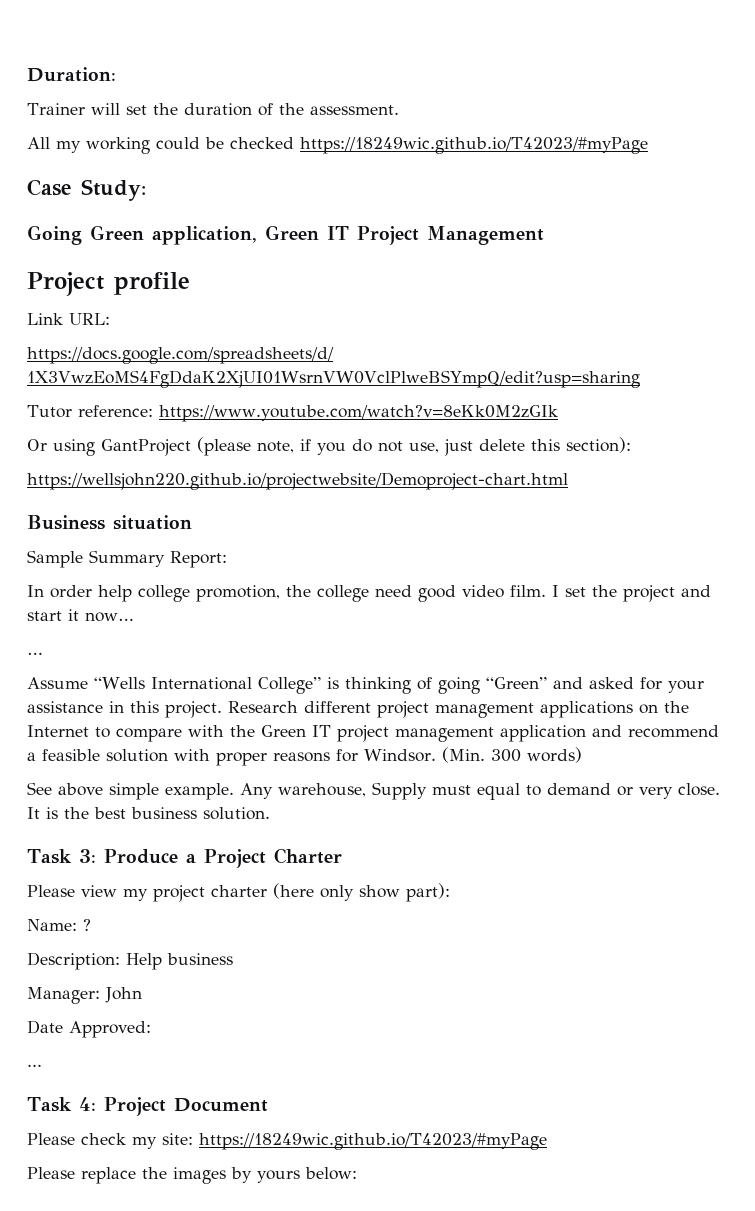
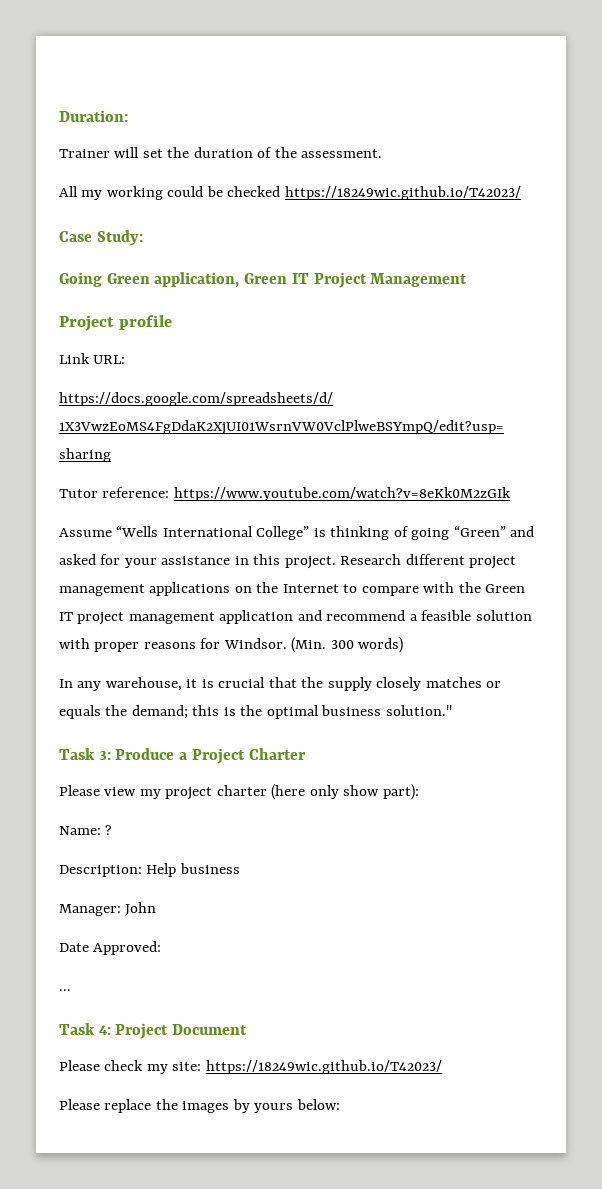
[300,137,648,154] https://18249wic.github.io/T42023/#myPage -> [284,186,521,200] https://18249wic.github.io/T42023/
[27,437,631,456] [27,472,568,490] [27,515,192,530] [27,550,227,568] [27,585,711,602] [27,609,133,622] [27,652,42,655] // Or using GantProject (please note, if you do not use, just delete this section): // https://wellsjohn220.github.io/projectwebsite/Demoproject-chart.html // Business situation // Sample Summary Report: // In order help college promotion, the college need good video film. I set the project and start it now… // … -> (511, 494) none
[27,782,720,800] [27,807,270,820] See above simple example. Any warehouse, Supply must equal to demand or very close. It is the best business solution. -> [59,677,502,691] [59,705,452,719] In any warehouse, it is crucial that the supply closely matches or equals the demand; this is the optimal business solution."
[199,1133,547,1150] https://18249wic.github.io/T42023/#myPage -> [205,1060,442,1074] https://18249wic.github.io/T42023/

